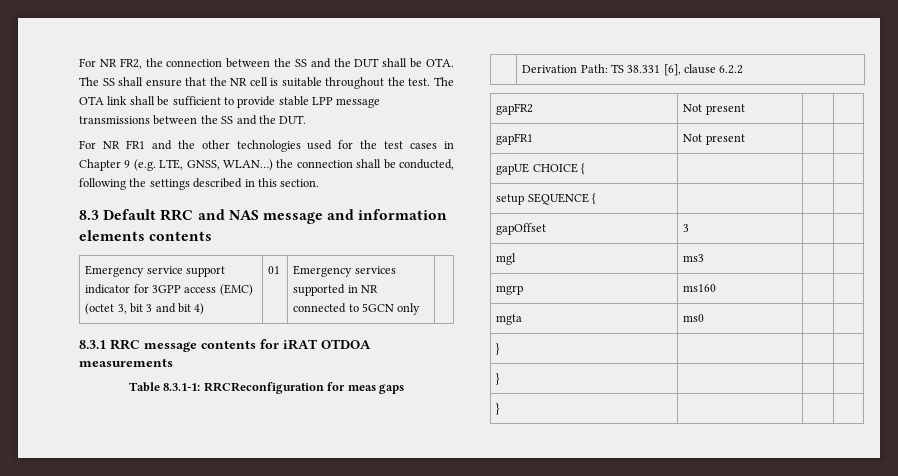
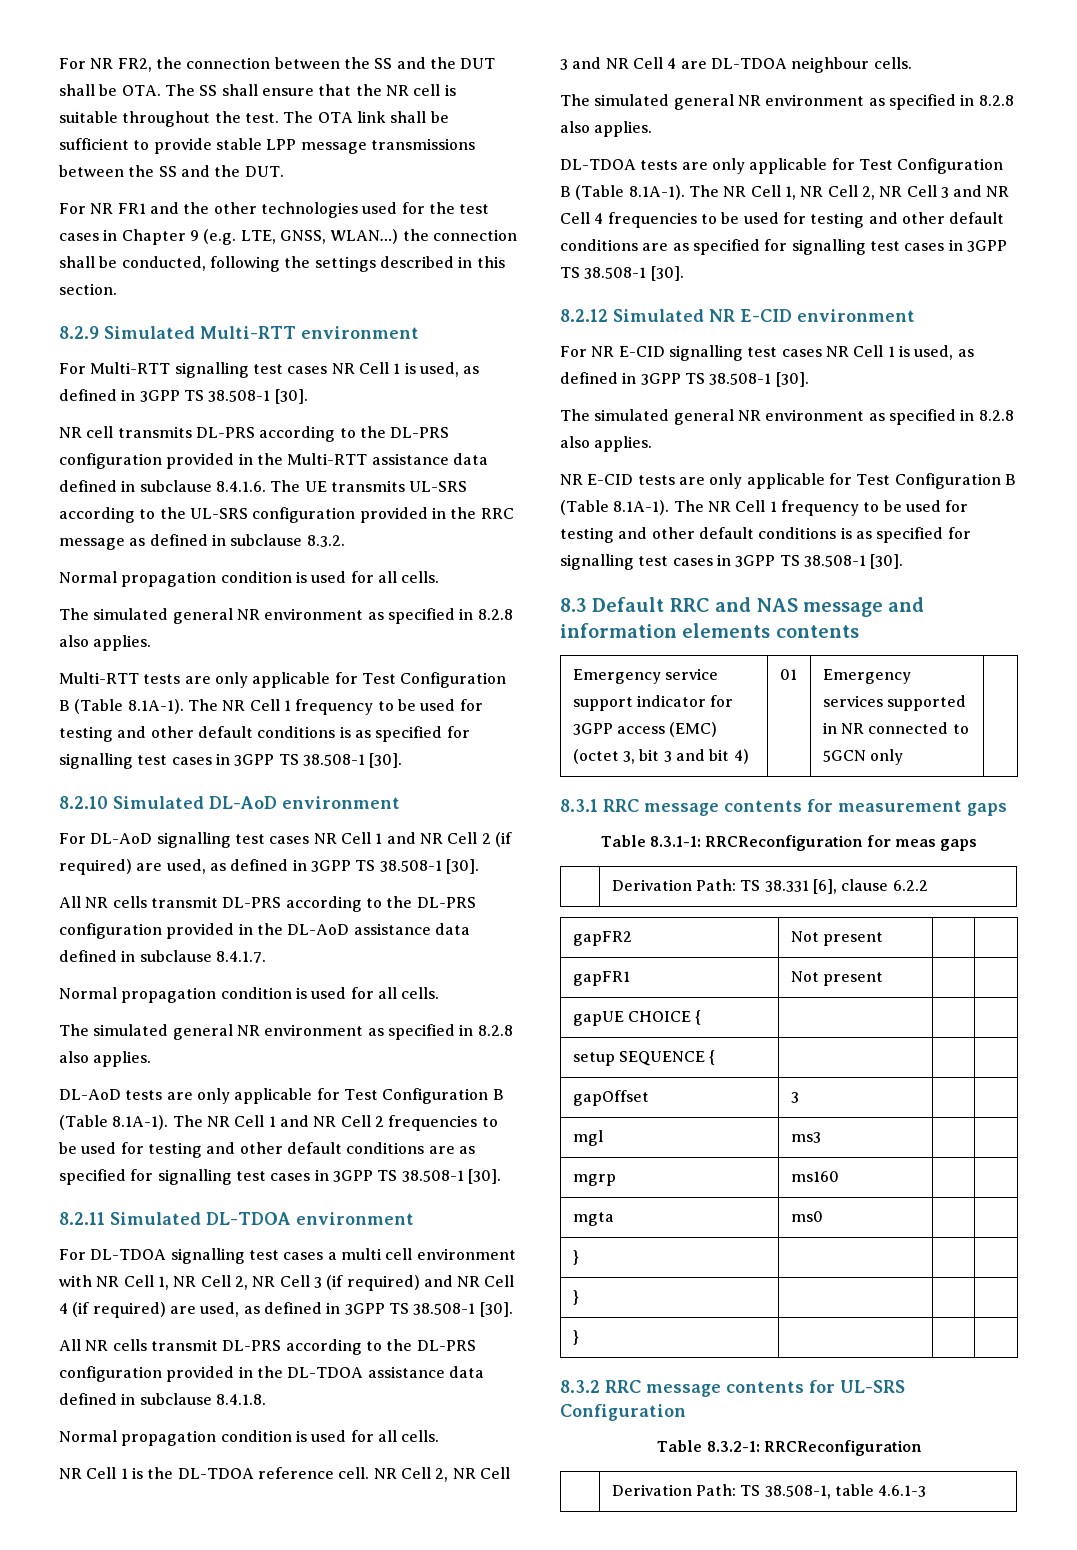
(320, 183) none -> [59,326,419,339] [59,362,480,378] [59,389,308,404] [59,426,450,442] [59,453,488,469] [59,480,468,492] [59,507,514,523] [59,534,345,550] [59,571,440,587] [59,608,513,624] [59,635,152,651] [59,672,507,688] [59,699,483,715] [59,726,470,742] [59,753,403,769] [59,796,400,809] [59,832,512,848] [59,859,479,875] [59,896,476,912] [59,923,470,939] [59,950,266,963] [59,987,440,1003] [59,1024,513,1040] [59,1051,152,1067] [59,1088,504,1104] [59,1115,498,1131] [59,1142,475,1158] [59,1169,501,1185] [59,1212,414,1225] [59,1248,516,1264] [59,1275,515,1291] [59,1302,513,1318] [59,1339,476,1355] [59,1366,484,1382] [59,1393,266,1405] [59,1430,440,1446] [59,1467,510,1482] [560,57,912,73] [560,94,1014,110] [560,121,653,137] [560,158,1004,174] [560,185,1010,200] [560,212,1005,228] [560,239,1007,255] [560,266,684,281] [560,309,915,322] [560,345,974,361] [560,372,809,387] [560,409,1014,425] [560,436,653,452] [560,473,1016,489] [560,500,969,516] [560,527,971,543] [560,554,904,570] // 8.2.9 Simulated Multi-RTT environment // For Multi-RTT signalling test cases NR Cell 1 is used, as defined in 3GPP TS 38.508-1 [30]. // NR cell transmits DL-PRS according to the DL-PRS configuration provided in the Multi-RTT assistance data defined in subclause 8.4.1.6. The UE transmits UL-SRS according to the UL-SRS configuration provided in the RRC message as defined in subclause 8.3.2. // Normal propagation condition is used for all cells. // The simulated general NR environment as specified in 8.2.8 also applies. // Multi-RTT tests are only applicable for Test Configuration B (Table 8.1A-1). The NR Cell 1 frequency to be used for testing and other default conditions is as specified for signalling test cases in 3GPP TS 38.508-1 [30]. // 8.2.10 Simulated DL-AoD environment // For DL-AoD signalling test cases NR Cell 1 and NR Cell 2 (if required) are used, as defined in 3GPP TS 38.508-1 [30]. // All NR cells transmit DL-PRS according to the DL-PRS configuration provided in the DL-AoD assistance data defined in subclause 8.4.1.7. // Normal propagation condition is used for all cells. // The simulated general NR environment as specified in 8.2.8 also applies. // DL-AoD tests are only applicable for Test Configuration B (Table 8.1A-1). The NR Cell 1 and NR Cell 2 frequencies to be used for testing and other default conditions are as specified for signalling test cases in 3GPP TS 38.508-1 [30]. // 8.2.11 Simulated DL-TDOA environment // For DL-TDOA signalling test cases a multi cell environment with NR Cell 1, NR Cell 2, NR Cell 3 (if required) and NR Cell 4 (if required) are used, as defined in 3GPP TS 38.508-1 [30]. // All NR cells transmit DL-PRS according to the DL-PRS configuration provided in the DL-TDOA assistance data defined in subclause 8.4.1.8. // Normal propagation condition is used for all cells. // NR Cell 1 is the DL-TDOA reference cell. NR Cell 2, NR Cell 3 and NR Cell 4 are DL-TDOA neighbour cells. // The simulated general NR environment as specified in 8.2.8 also applies. // DL-TDOA tests are only applicable for Test Configuration B (Table 8.1A-1). The NR Cell 1, NR Cell 2, NR Cell 3 and NR Cell 4 frequencies to be used for testing and other default conditions are as specified for signalling test cases in 3GPP TS 38.508-1 [30]. // 8.2.12 Simulated NR E-CID environment // For NR E-CID signalling test cases NR Cell 1 is used, as defined in 3GPP TS 38.508-1 [30]. // The simulated general NR environment as specified in 8.2.8 also applies. // NR E-CID tests are only applicable for Test Configuration B (Table 8.1A-1). The NR Cell 1 frequency to be used for testing and other default conditions is as specified for signalling test cases in 3GPP TS 38.508-1 [30].
[283,339,371,350] [79,358,173,367] iRAT OTDOA measurements -> [838,800,1007,816] measurement gaps
(501, 409) none -> [560,1380,905,1397] [560,1404,686,1421] [657,1440,922,1456] [611,1484,927,1499] // 8.3.2 RRC message contents for UL-SRS Configuration // Table 8.3.2-1: RRCReconfiguration // | Derivation Path: TS 38.508-1, table 4.6.1-3

